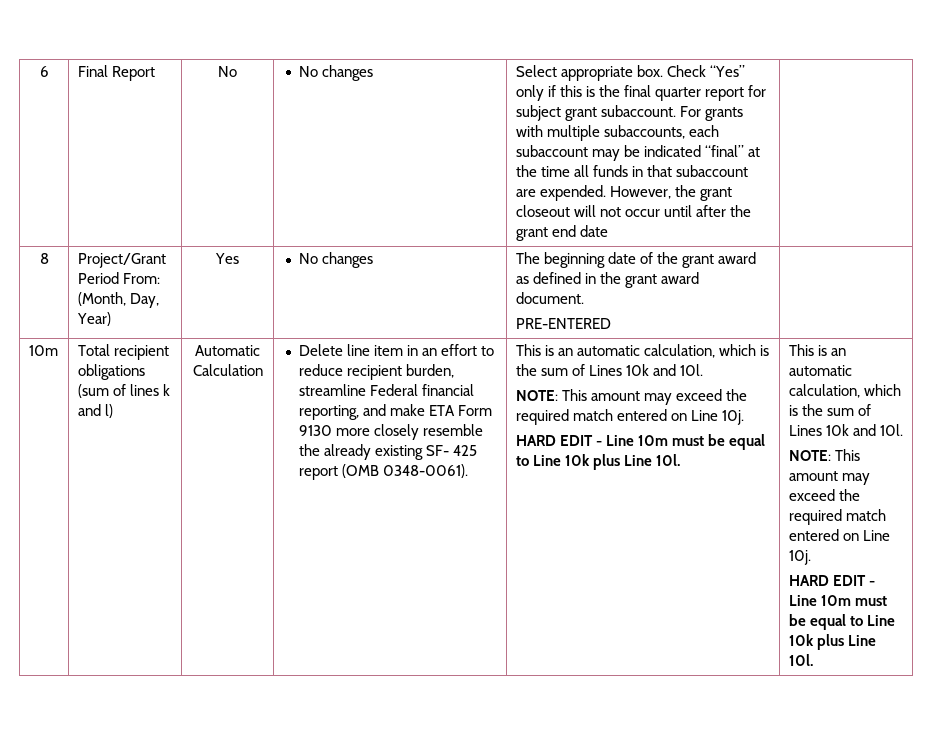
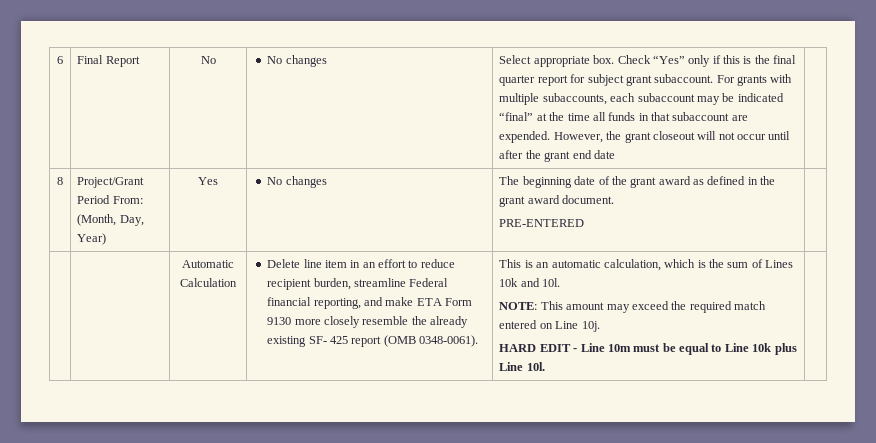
[28,345,58,356] [77,344,169,360] [77,364,145,380] [77,384,170,398] [77,404,113,418] 10m | Total recipient obligations (sum of lines k and l) -> (585, 223) |
[788,344,846,356] [788,365,852,376] [788,384,901,398] [788,404,871,416] [788,424,903,436] [788,449,860,461] [788,471,870,485] [788,489,860,501] [788,509,886,525] [788,529,890,541] [788,550,811,565] [788,575,875,586] [788,595,887,606] [788,614,895,630] [788,634,876,650] [788,654,813,666] This is an automatic calculation, which is the sum of Lines 10k and 10l. // NOTE: This amount may exceed the required match entered on Line 10j. // HARD EDIT - Line 10m must be equal to Line 10k plus Line 10l. -> (545, 366) none

